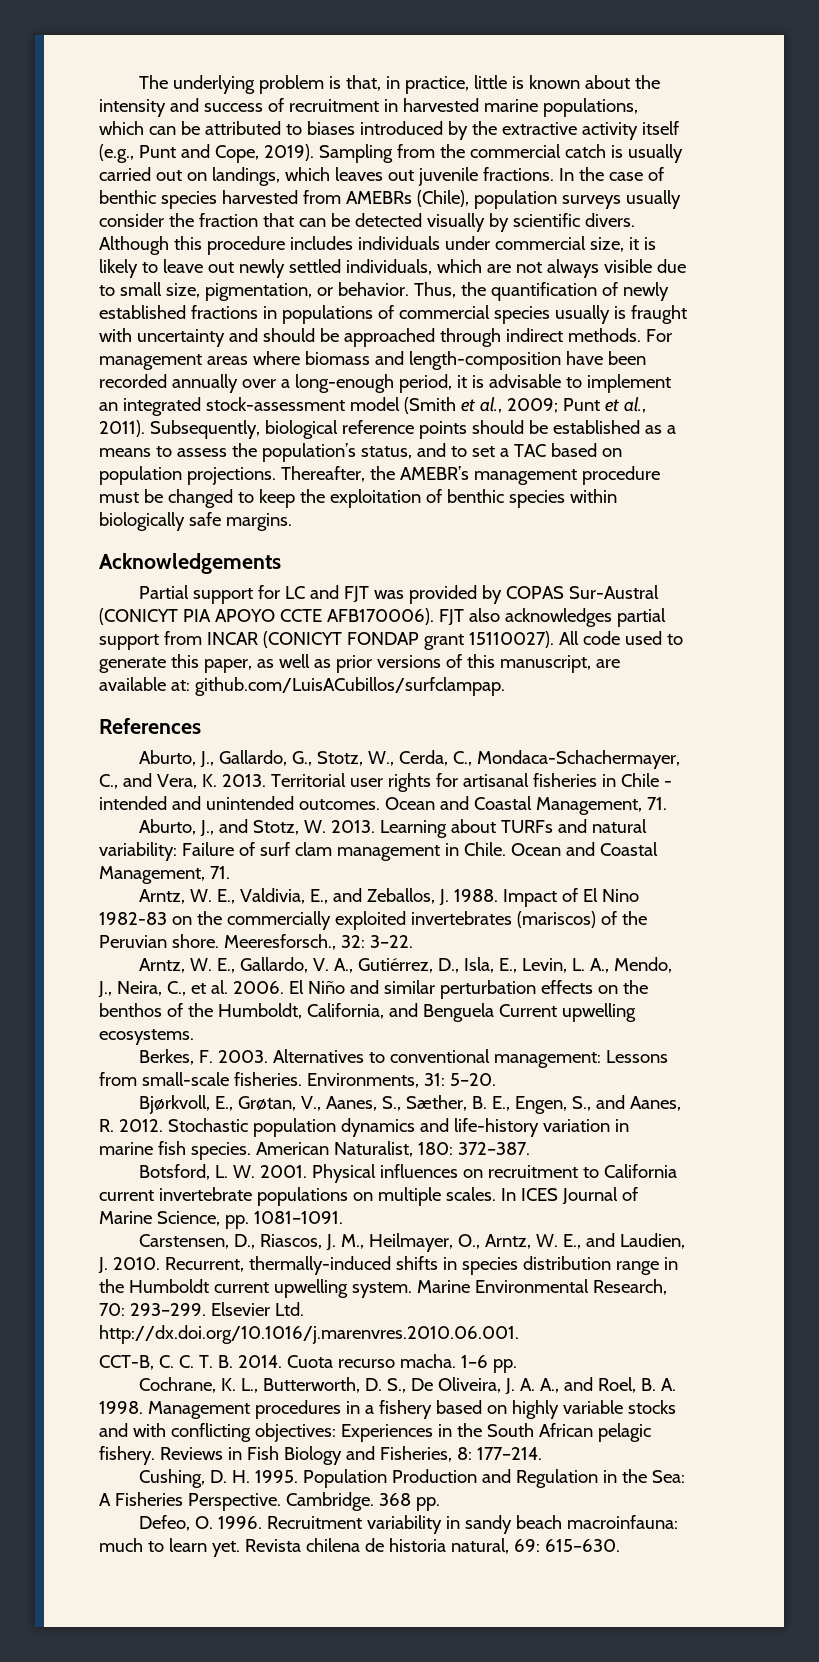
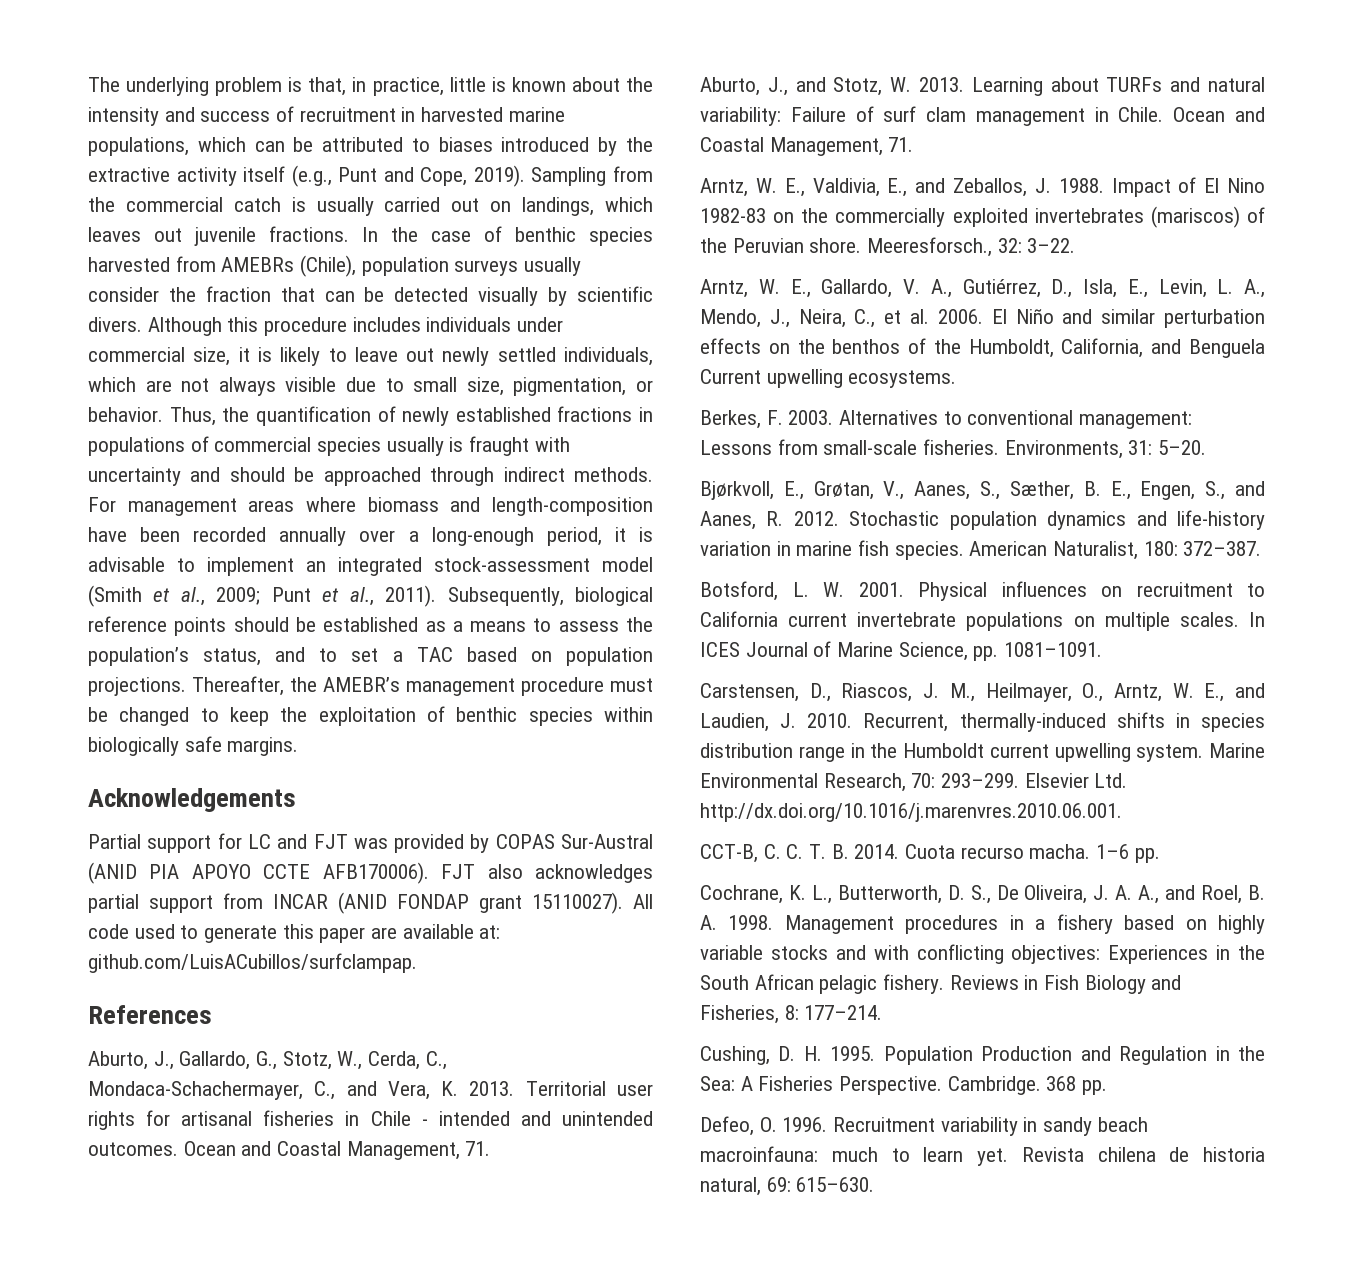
[99,608,178,625] (CONICYT -> [88,862,137,884] (ANID
[262,631,342,648] (CONICYT -> [338,892,387,914] (ANID
[203,654,591,673] paper, as well as prior versions of this manuscript, -> [319,927,366,943] paper

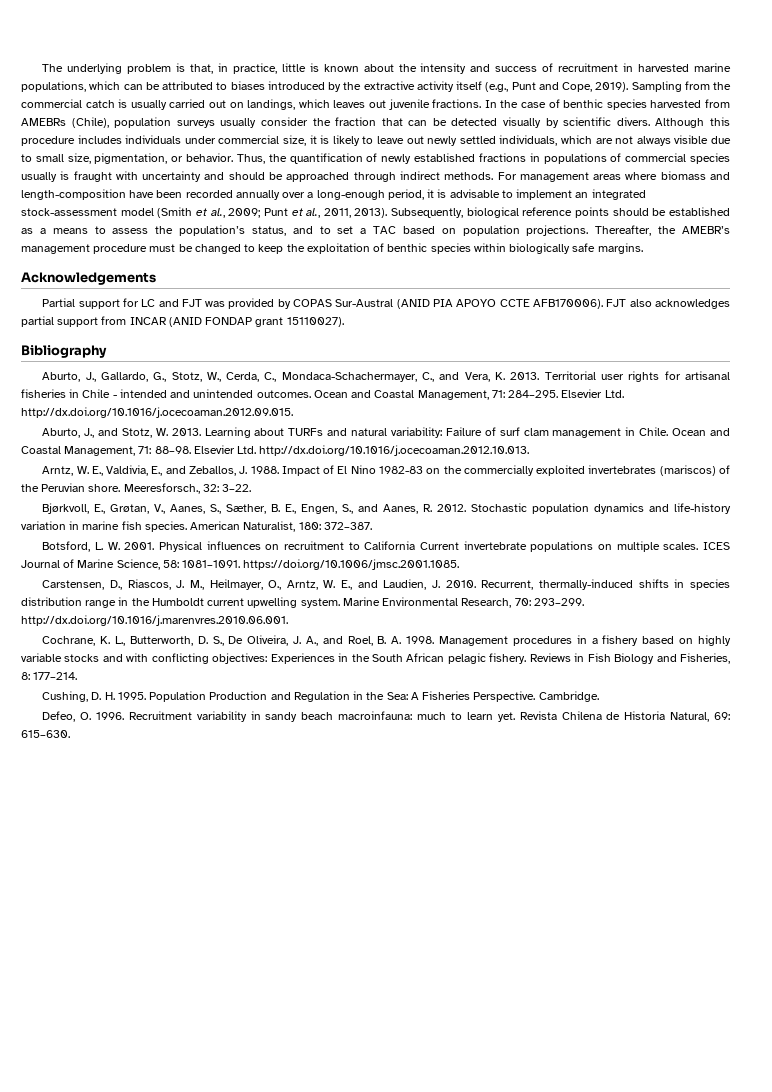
[385,585,437,607] 2011). -> [323,208,388,218] 2011, 2013).
[633,894,653,909] [88,924,501,943] [88,953,417,973] [88,1005,212,1024] All code used to generate this paper are available at: github.com/LuisACubillos/surfclampap. // References -> [21,345,107,358] // Bibliography
[465,1141,491,1156] 71. -> [491,389,624,398] [21,407,293,418] 71: 284–295. Elsevier Ltd. http://dx.doi.org/10.1016/j.ocecoaman.2012.09.015.
[888,137,914,152] 71. -> [138,445,530,456] 71: 88–98. Elsevier Ltd. http://dx.doi.org/10.1016/j.ocecoaman.2012.10.013.
[700,279,1265,298] [700,309,1265,328] [700,338,1265,358] [700,369,957,388] [700,410,1193,429] [700,439,1207,459] // Arntz, W. E., Gallardo, V. A., Gutiérrez, D., Isla, E., Levin, L. A., Mendo, J., Neira, C., et al. 2006. El Niño and similar perturbation effects on the benthos of the Humboldt, California, and Benguela Current upwelling ecosystems. // Berkes, F. 2003. Alternatives to conventional management: Lessons from small-scale fisheries. Environments, 31: 5–20. -> (252, 488) none
[788,613,848,627] current -> [419,542,459,550] Current
[1248,612,1265,627] In -> (699, 546) none
[973,646,999,661] pp. -> [162,560,179,568] 58:
(1103, 649) none -> [243,559,460,570] https://doi.org/10.1006/jmsc.2001.1085.
[1024,773,1128,788] Elsevier Ltd. -> (584, 602) none
[700,844,1160,863] // CCT-B, C. C. T. B. 2014. Cuota recurso macha. 1–6 pp. -> (288, 620) none
[1115,885,1133,900] A. -> (302, 640) none
[1046,1076,1108,1095] 368 pp. -> (599, 696) none
[1097,1147,1265,1162] [700,1177,761,1196] chilena de historia natural, -> [561,711,710,722] Chilena de Historia Natural,

